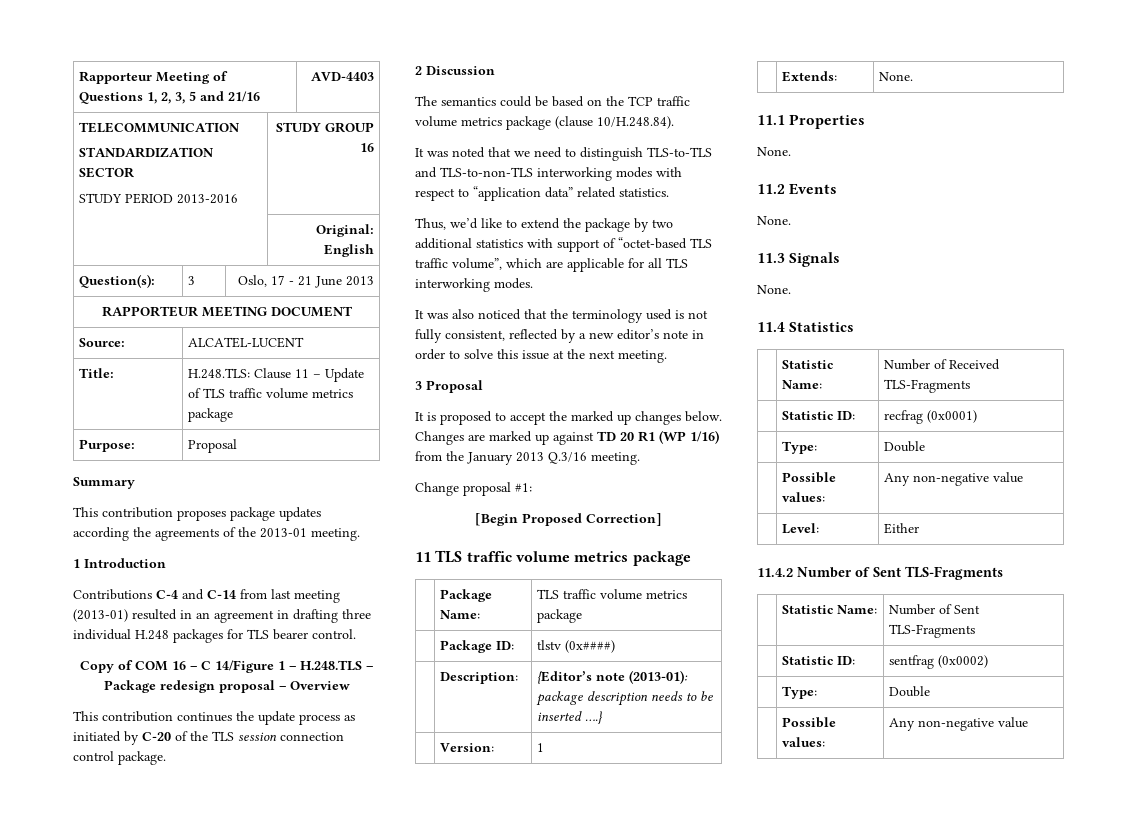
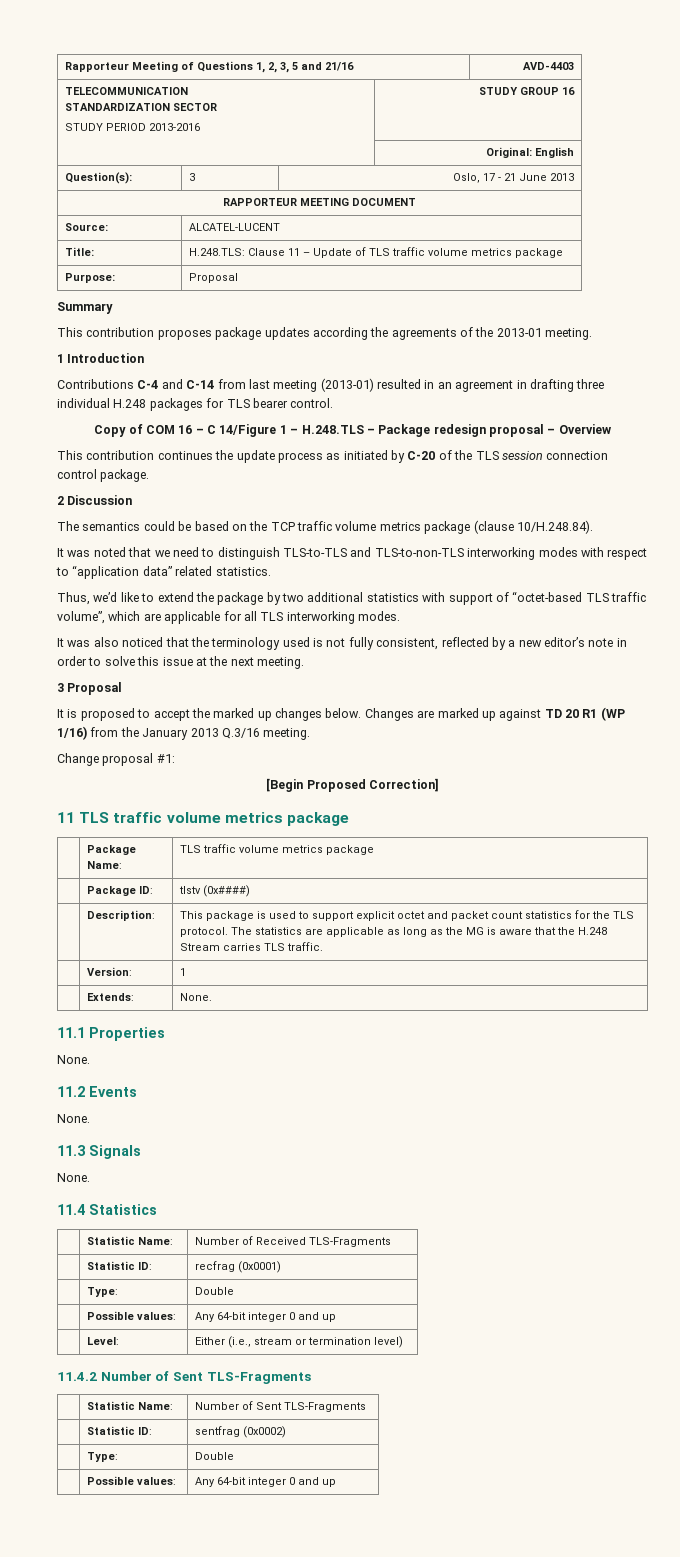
[537,670,689,685] [536,691,714,706] [537,711,603,725] {Editor’s note (2013-01): package description needs to be inserted ….} -> [180,910,635,921] [180,927,608,937] [180,942,324,951] This package is used to support explicit octet and packet count statistics for the TLS protocol. The statistics are applicable as long as the MG is aware that the H.248 Stream carries TLS traffic.
[913,472,1024,486] [782,523,820,534] [884,523,920,534] non-negative value // | Level: | Either -> [217,1312,337,1322] [87,1337,120,1345] [195,1336,404,1348] 64-bit integer 0 and up // | Level: | Either (i.e., stream or termination level)
[918,717,1029,731] non-negative value -> [217,1477,337,1487] 64-bit integer 0 and up

